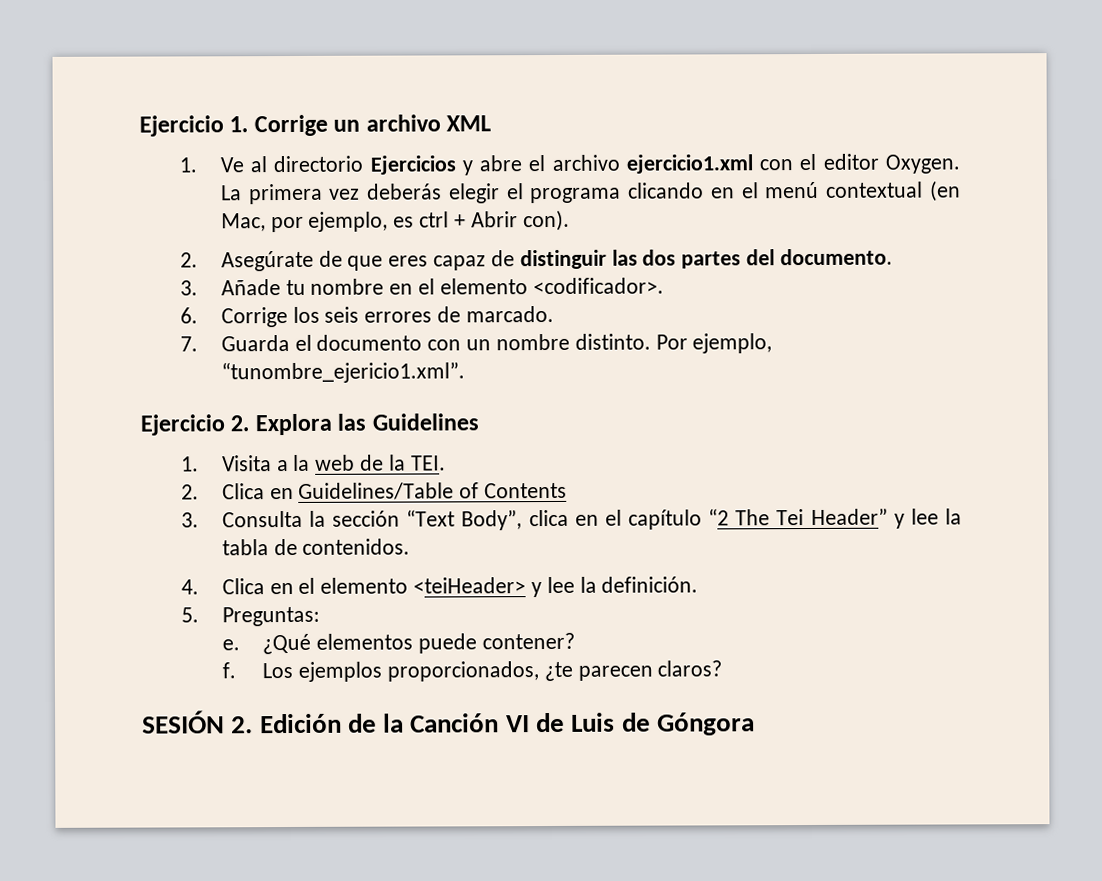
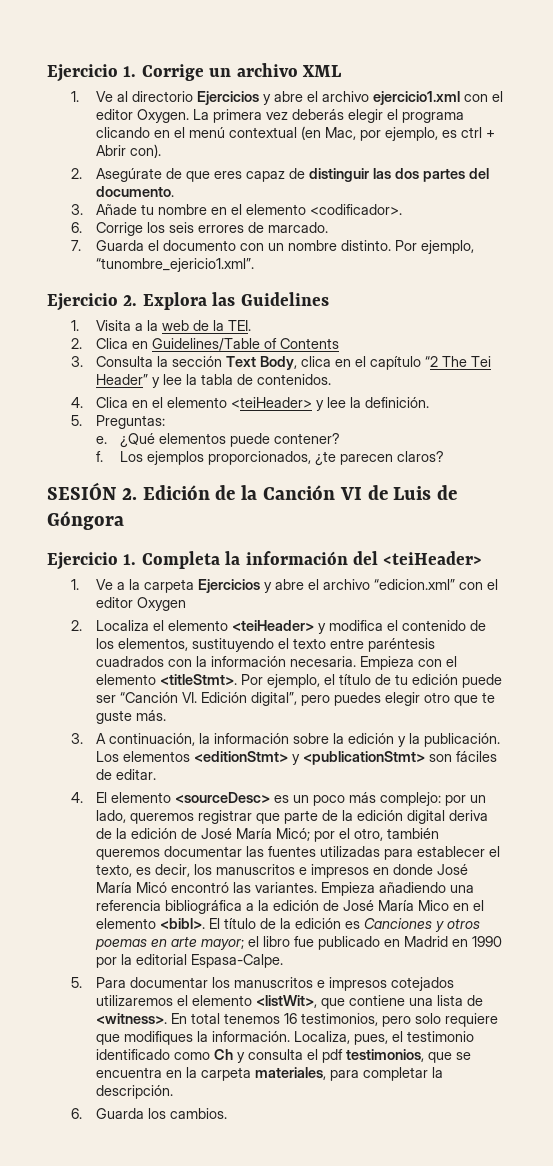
[406,509,523,531] “Text Body”, -> [225,356,297,370] Text Body,
(755, 724) none -> [47,551,483,570] [71,579,498,593] [95,597,186,611] [71,620,486,634] [95,638,435,652] [95,656,457,670] [95,674,502,688] [95,692,495,706] [95,710,166,724] [71,733,500,747] [95,751,497,765] [95,769,156,780] [71,792,486,806] [95,810,488,824] [95,828,439,842] [95,846,500,860] [95,864,468,878] [95,882,474,896] [95,900,484,914] [95,918,480,932] [94,936,502,950] [95,954,283,968] [71,977,454,991] [95,995,483,1009] [95,1013,498,1027] [95,1031,474,1045] [95,1049,471,1063] [95,1067,443,1081] [95,1085,173,1099] [71,1108,227,1119] // Ejercicio 1. Completa la información del <teiHeader> // 1. Ve a la carpeta Ejercicios y abre el archivo “edicion.xml” con el editor Oxygen // 2. Localiza el elemento <teiHeader> y modifica el contenido de los elementos, sustituyendo el texto entre paréntesis cuadrados con la información necesaria. Empieza con el elemento <titleStmt>. Por ejemplo, el título de tu edición puede ser “Canción VI. Edición digital”, pero puedes elegir otro que te guste más. // 3. A continuación, la información sobre la edición y la publicación. Los elementos <editionStmt> y <publicationStmt> son fáciles de editar. // 4. El elemento <sourceDesc> es un poco más complejo: por un lado, queremos registrar que parte de la edición digital deriva de la edición de José María Micó; por el otro, también queremos documentar las fuentes utilizadas para establecer el texto, es decir, los manuscritos e impresos en donde José María Micó encontró las variantes. Empieza añadiendo una referencia bibliográfica a la edición de José María Mico en el elemento <bibl>. El título de la edición es Canciones y otros poemas en arte mayor; el libro fue publicado en Madrid en 1990 por la editorial Espasa-Calpe. // 5. Para documentar los manuscritos e impresos cotejados utilizaremos el elemento <listWit>, que contiene una lista de <witness>. En total tenemos 16 testimonios, pero solo requiere que modifiques la información. Localiza, pues, el testimonio identificado como Ch y consulta el pdf testimonios, que se encuentra en la carpeta materiales, para completar la descripción. // 6. Guarda los cambios.

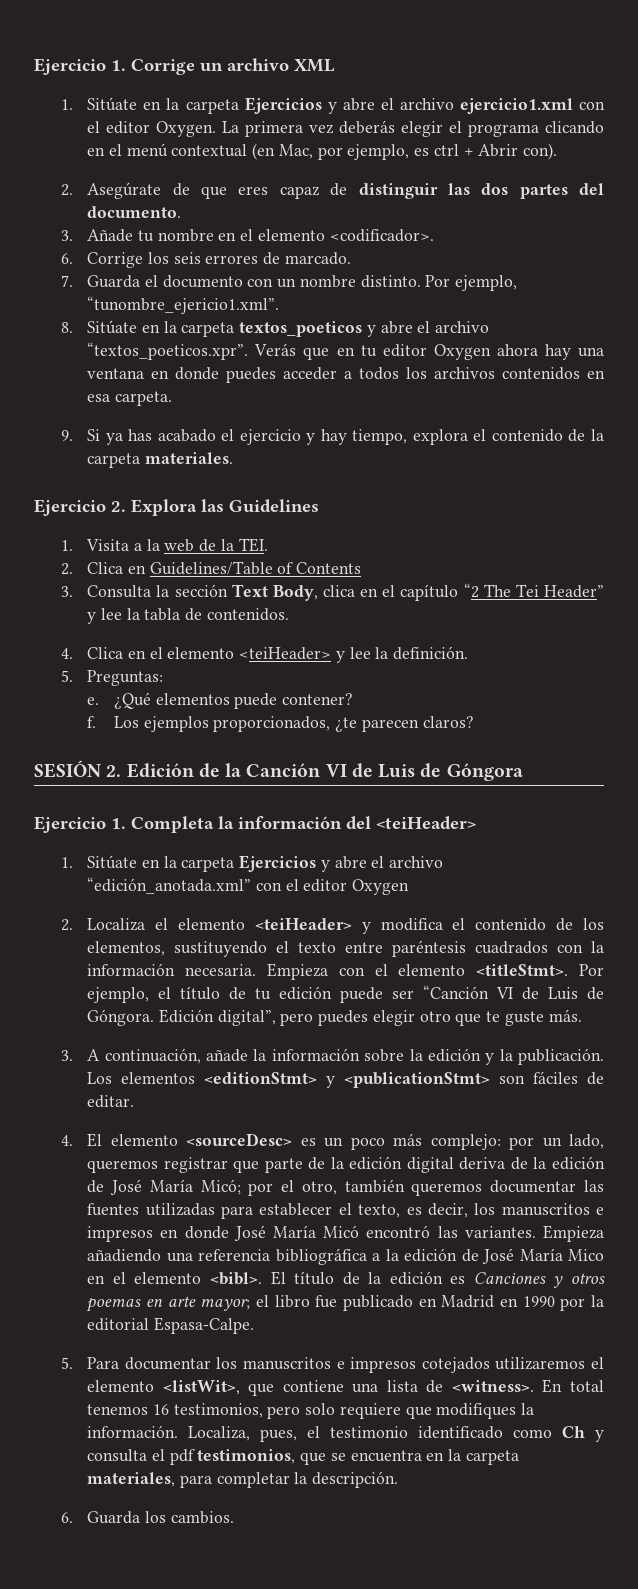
[95,91,193,102] Ve al directorio -> [87,97,239,114] Sitúate en la carpeta
(254, 265) none -> [60,320,490,337] [87,342,605,360] [87,367,605,383] [87,391,173,406] [60,429,605,445] [87,452,234,468] // 8. Sitúate en la carpeta textos_poeticos y abre el archivo “textos_poeticos.xpr”. Verás que en tu editor Oxygen ahora hay una ventana en donde puedes acceder a todos los archivos contenidos en esa carpeta. // 9. Si ya has acabado el ejercicio y hay tiempo, explora el contenido de la carpeta materiales.
[95,579,455,593] Ve a la carpeta Ejercicios y abre el archivo “edicion.xml” -> [87,855,444,872] [87,877,252,894] Sitúate en la carpeta Ejercicios y abre el archivo “edición_anotada.xml”
[181,692,197,703] VI. -> [496,987,604,1000] [87,1009,155,1026] VI de Luis de Góngora.
(195, 739) none -> [206,1049,249,1062] añade

